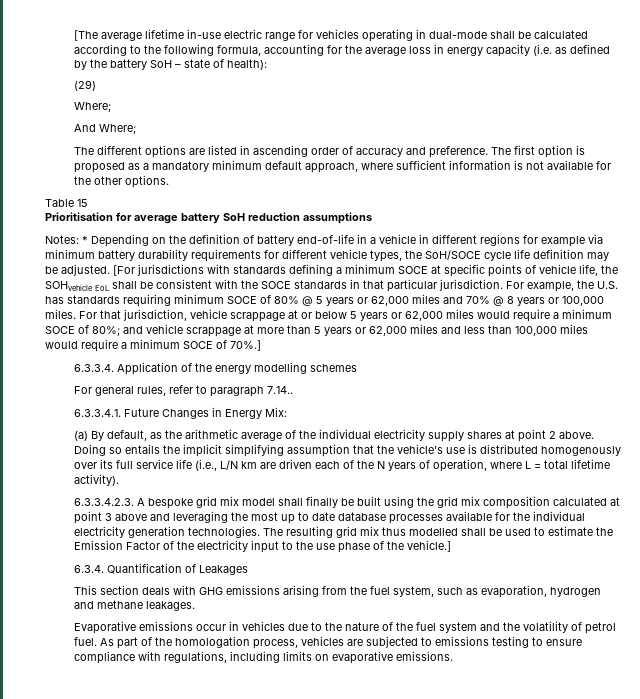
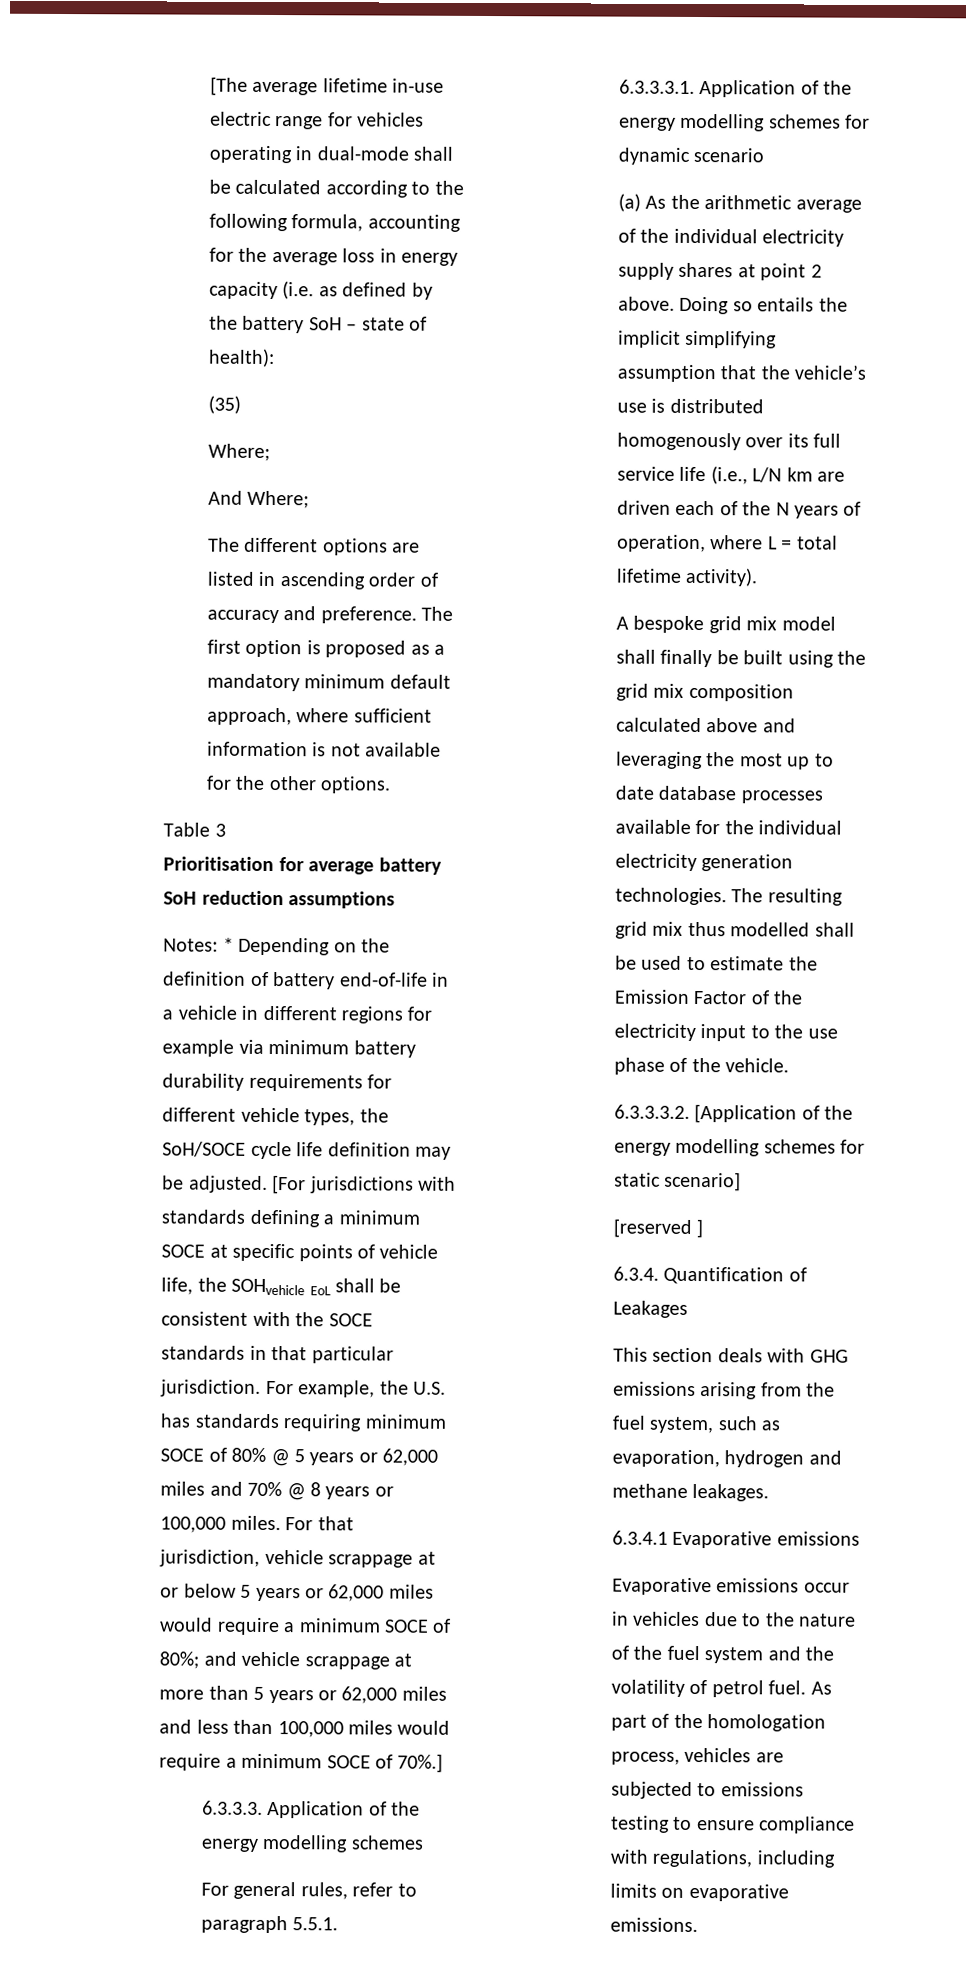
[74,80,97,91] (29) -> [207,395,241,414] (35)
[77,199,89,207] 15 -> [214,823,226,837] 3
[74,364,115,372] 6.3.3.4. -> [201,1800,263,1815] 6.3.3.3.
[267,386,294,394] [74,407,288,419] [74,430,163,441] 7.14.. // 6.3.3.4.1. Future Changes in Energy Mix: // (a) By default, as -> [292,1917,339,1931] [618,79,853,98] [618,113,871,132] [617,147,765,165] [617,193,667,212] 5.5.1. // 6.3.3.3.1. Application of the energy modelling schemes for dynamic scenario // (a) As
[74,498,135,506] 6.3.3.4.2.3. -> (759, 577) none
[610,497,621,506] [74,511,113,524] at point 3 -> (702, 725) none
[407,540,452,552] vehicle.] -> [725,1058,790,1073] [613,1103,854,1124] [613,1138,866,1157] [613,1171,742,1192] [612,1218,704,1239] vehicle. // 6.3.3.3.2. [Application of the energy modelling schemes for static scenario] // [reserved ]
(196, 606) none -> [611,1530,860,1549] // 6.3.4.1 Evaporative emissions

